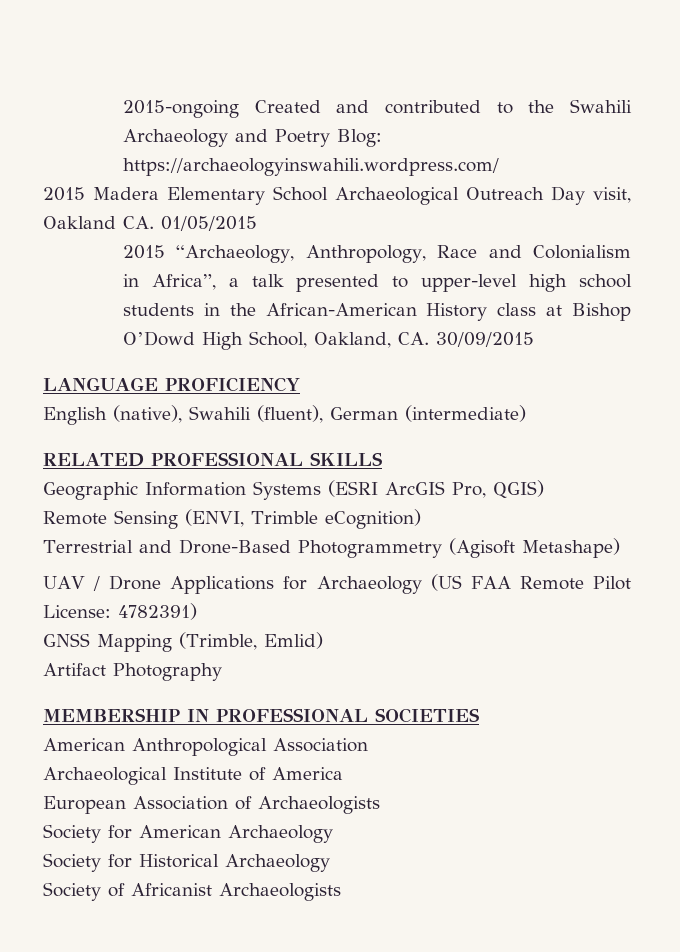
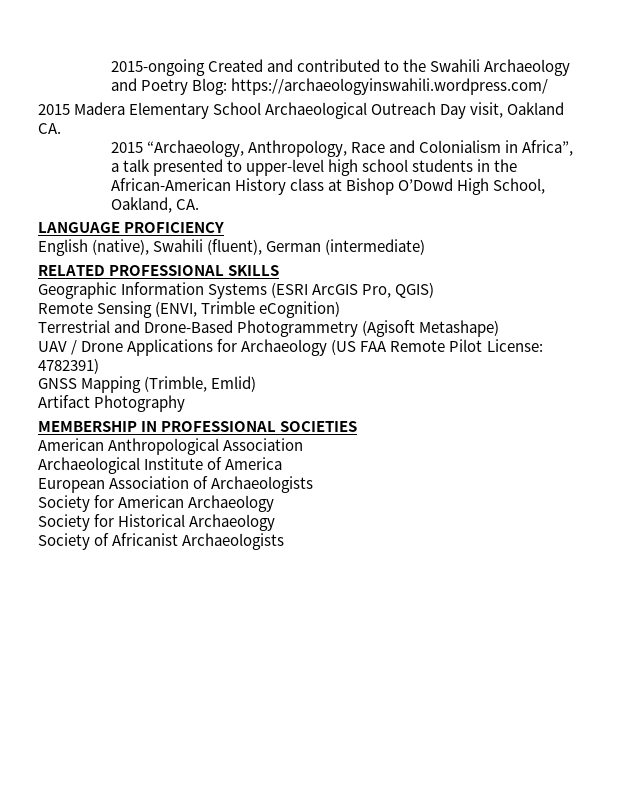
[161,216,257,231] 01/05/2015 -> (61, 128) none
[435,332,534,347] 30/09/2015 -> (200, 204) none

